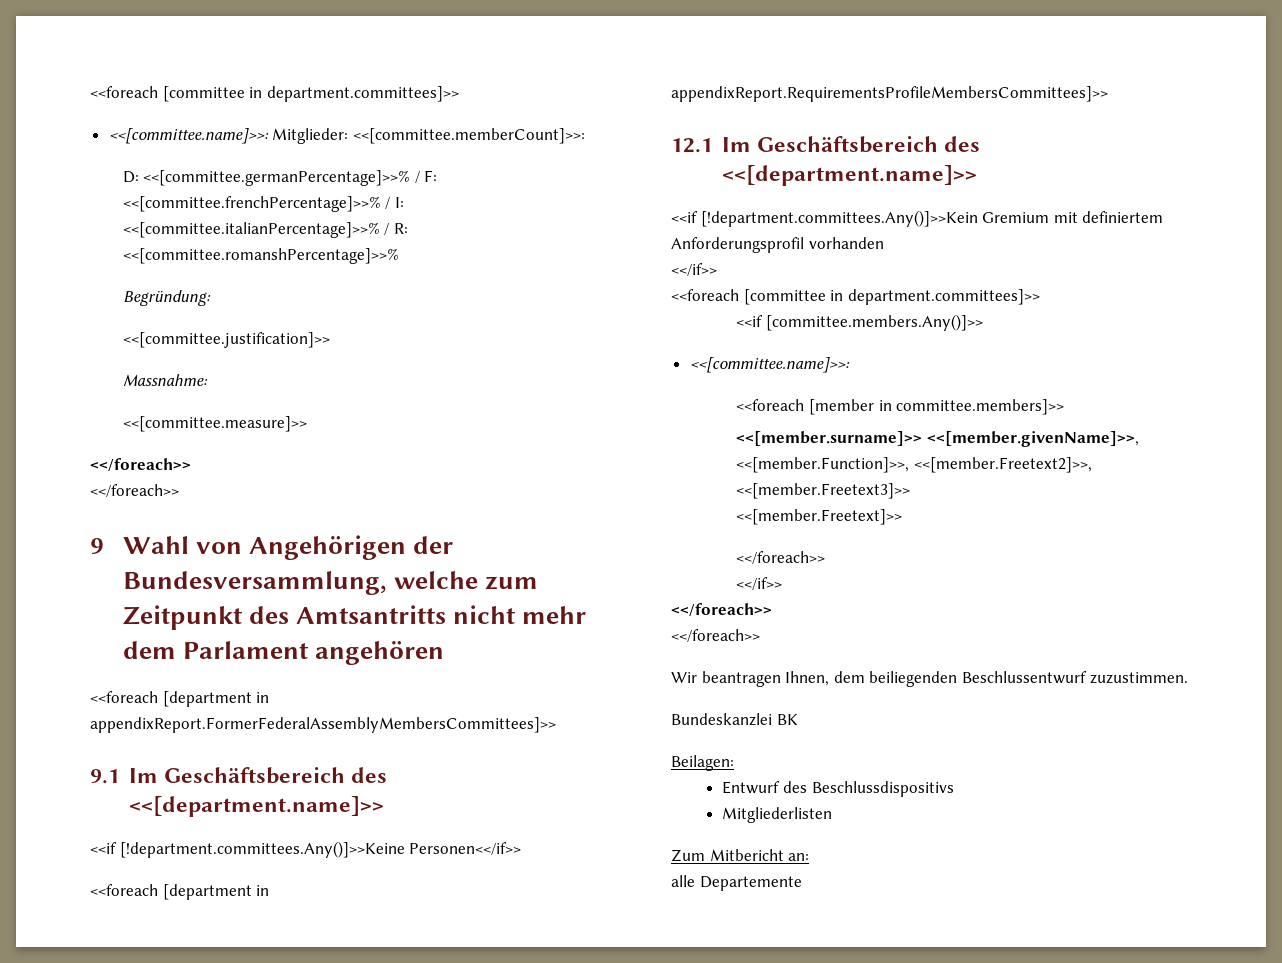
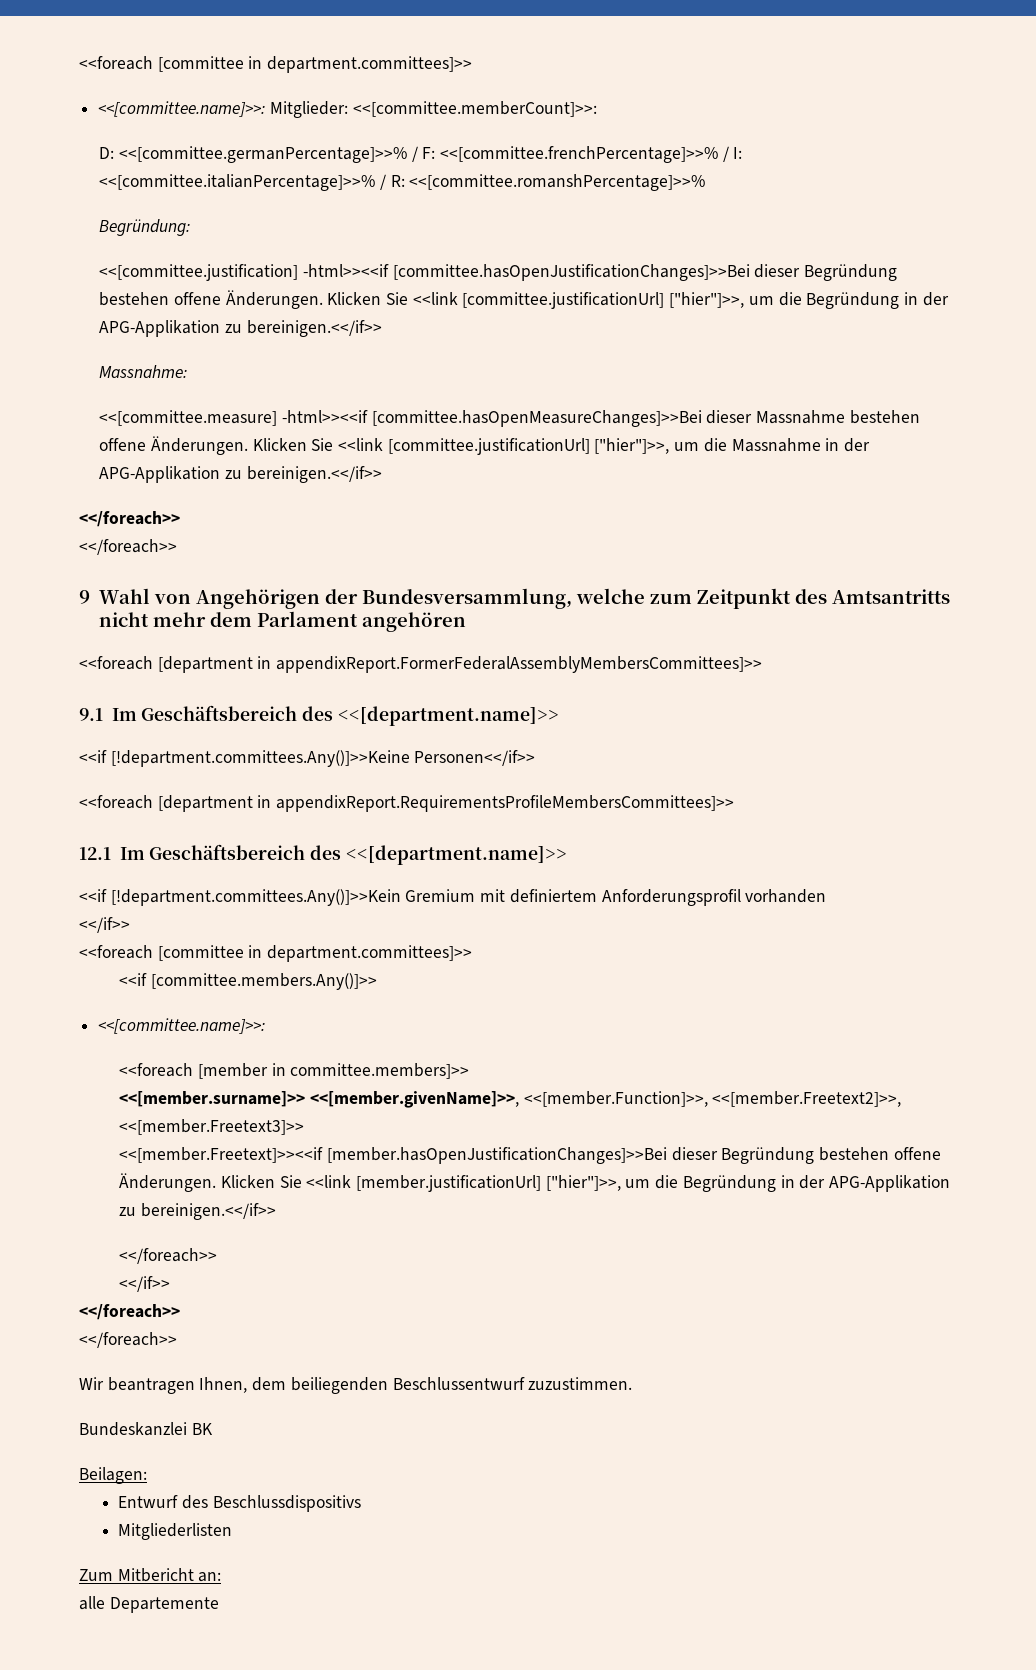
[122,332,330,348] [122,374,208,386] [122,416,307,432] <<[committee.justification]>> // Massnahme: // <<[committee.measure]>> -> [99,264,897,281] [99,290,949,309] [99,320,382,337] [99,365,188,378] [99,410,920,427] [99,436,871,455] [99,466,382,483] <<[committee.justification] -html>><<if [committee.hasOpenJustificationChanges]>>Bei dieser Begründung bestehen offene Änderungen. Klicken Sie <<link [committee.justificationUrl] ["hier"]>>, um die Begründung in der APG-Applikation zu bereinigen.<</if>> // Massnahme: // <<[committee.measure] -html>><<if [committee.hasOpenMeasureChanges]>>Bei dieser Massnahme bestehen offene Änderungen. Klicken Sie <<link [committee.justificationUrl] ["hier"]>>, um die Massnahme in der APG-Applikation zu bereinigen.<</if>>
[736,509,903,525] <<[member.Freetext]>> -> [119,1147,941,1164] [119,1173,951,1192] [119,1203,276,1220] <<[member.Freetext]>><<if [member.hasOpenJustificationChanges]>>Bei dieser Begründung bestehen offene Änderungen. Klicken Sie <<link [member.justificationUrl] ["hier"]>>, um die Begründung in der APG-Applikation zu bereinigen.<</if>>

